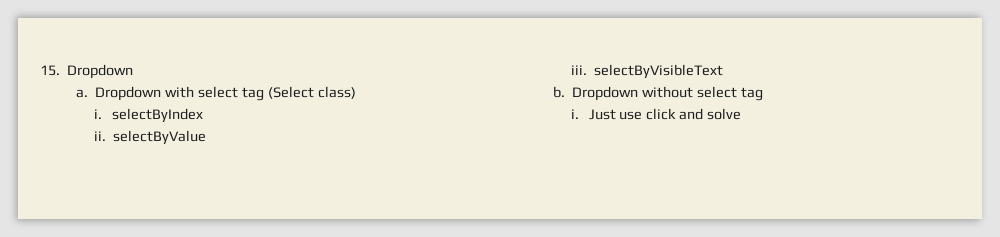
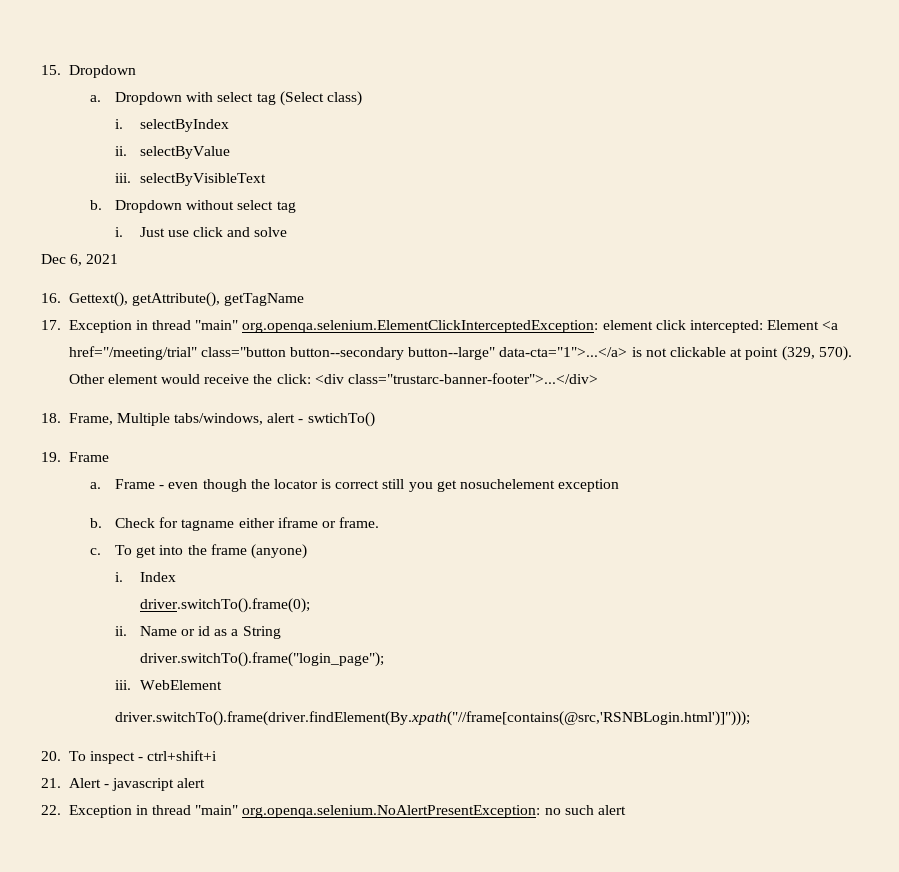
(742, 114) none -> [41,254,119,266] [41,292,305,307] [41,320,839,333] [68,346,852,361] [68,373,599,384] [41,412,375,427] [41,452,109,462] [90,479,620,492] [90,517,380,531] [90,544,307,559] [114,572,176,582] [139,598,310,613] [114,626,281,639] [139,652,384,667] [114,680,222,690] [114,711,750,726] [41,750,218,764] [41,778,206,791] [41,805,627,818] // Dec 6, 2021 // 16. Gettext(), getAttribute(), getTagName // 17. Exception in thread "main" org.openqa.selenium.ElementClickInterceptedException: element click intercepted: Element <a href="/meeting/trial" class="button button--secondary button--large" data-cta="1">...</a> is not clickable at point (329, 570). Other element would receive the click: <div class="trustarc-banner-footer">...</div> // 18. Frame, Multiple tabs/windows, alert - swtichTo() // 19. Frame // a. Frame - even though the locator is correct still you get nosuchelement exception // b. Check for tagname either iframe or frame. // c. To get into the frame (anyone) // i. Index // driver.switchTo().frame(0); // ii. Name or id as a String // driver.switchTo().frame("login_page"); // iii. WebElement // driver.switchTo().frame(driver.findElement(By.xpath("//frame[contains(@src,'RSNBLogin.html')]"))); // 20. To inspect - ctrl+shift+i // 21. Alert - javascript alert // 22. Exception in thread "main" org.openqa.selenium.NoAlertPresentException: no such alert

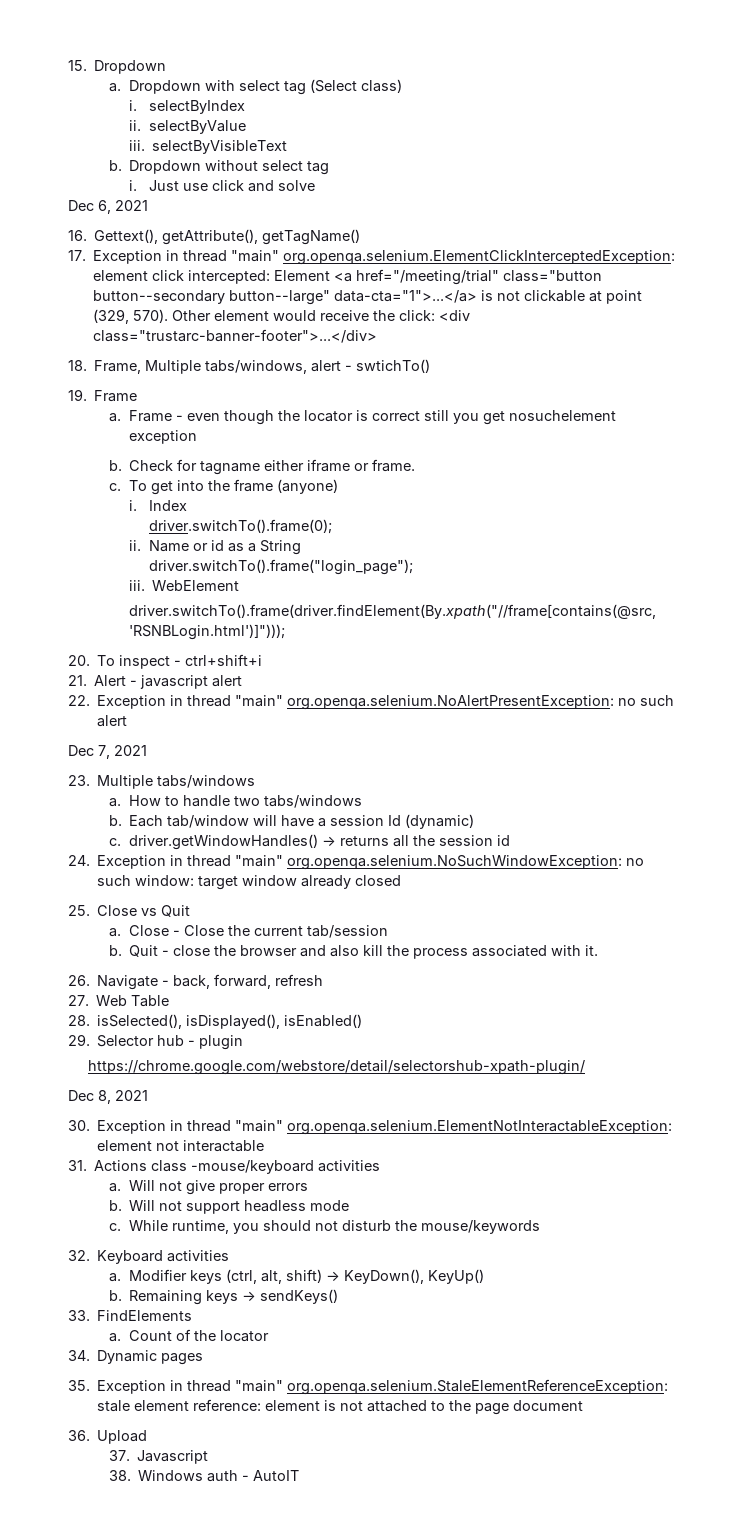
[224,293,305,306] getTagName -> [262,229,361,245] getTagName()
(627, 810) none -> [68,745,147,759] [68,775,256,789] [108,795,362,808] [108,814,474,829] [108,834,510,850] [68,855,645,870] [97,875,402,890] [68,905,191,917] [108,925,388,938] [108,945,598,959] [68,974,324,990] [68,995,170,1007] [68,1014,363,1029] [68,1034,244,1050] [88,1060,586,1075] [68,1090,148,1104] [68,1120,673,1135] [97,1140,265,1152] [68,1160,381,1174] [108,1180,308,1195] [108,1200,349,1214] [108,1220,540,1234] [68,1250,230,1264] [108,1269,484,1284] [108,1289,338,1305] [68,1310,193,1321] [108,1329,269,1342] [68,1350,204,1365] [68,1379,669,1395] [97,1399,584,1415] [68,1430,148,1444] [108,1450,208,1464] [108,1470,299,1482] // Dec 7, 2021 // 23. Multiple tabs/windows // a. How to handle two tabs/windows // b. Each tab/window will have a session Id (dynamic) // c. driver.getWindowHandles() → returns all the session id // 24. Exception in thread "main" org.openqa.selenium.NoSuchWindowException: no such window: target window already closed // 25. Close vs Quit // a. Close - Close the current tab/session // b. Quit - close the browser and also kill the process associated with it. // 26. Navigate - back, forward, refresh // 27. Web Table // 28. isSelected(), isDisplayed(), isEnabled() // 29. Selector hub - plugin // https://chrome.google.com/webstore/detail/selectorshub-xpath-plugin/ // Dec 8, 2021 // 30. Exception in thread "main" org.openqa.selenium.ElementNotInteractableException: element not interactable // 31. Actions class -mouse/keyboard activities // a. Will not give proper errors // b. Will not support headless mode // c. While runtime, you should not disturb the mouse/keywords // 32. Keyboard activities // a. Modifier keys (ctrl, alt, shift) → KeyDown(), KeyUp() // b. Remaining keys → sendKeys() // 33. FindElements // a. Count of the locator // 34. Dynamic pages // 35. Exception in thread "main" org.openqa.selenium.StaleElementReferenceException: stale element reference: element is not attached to the page document // 36. Upload // 37. Javascript // 38. Windows auth - AutoIT

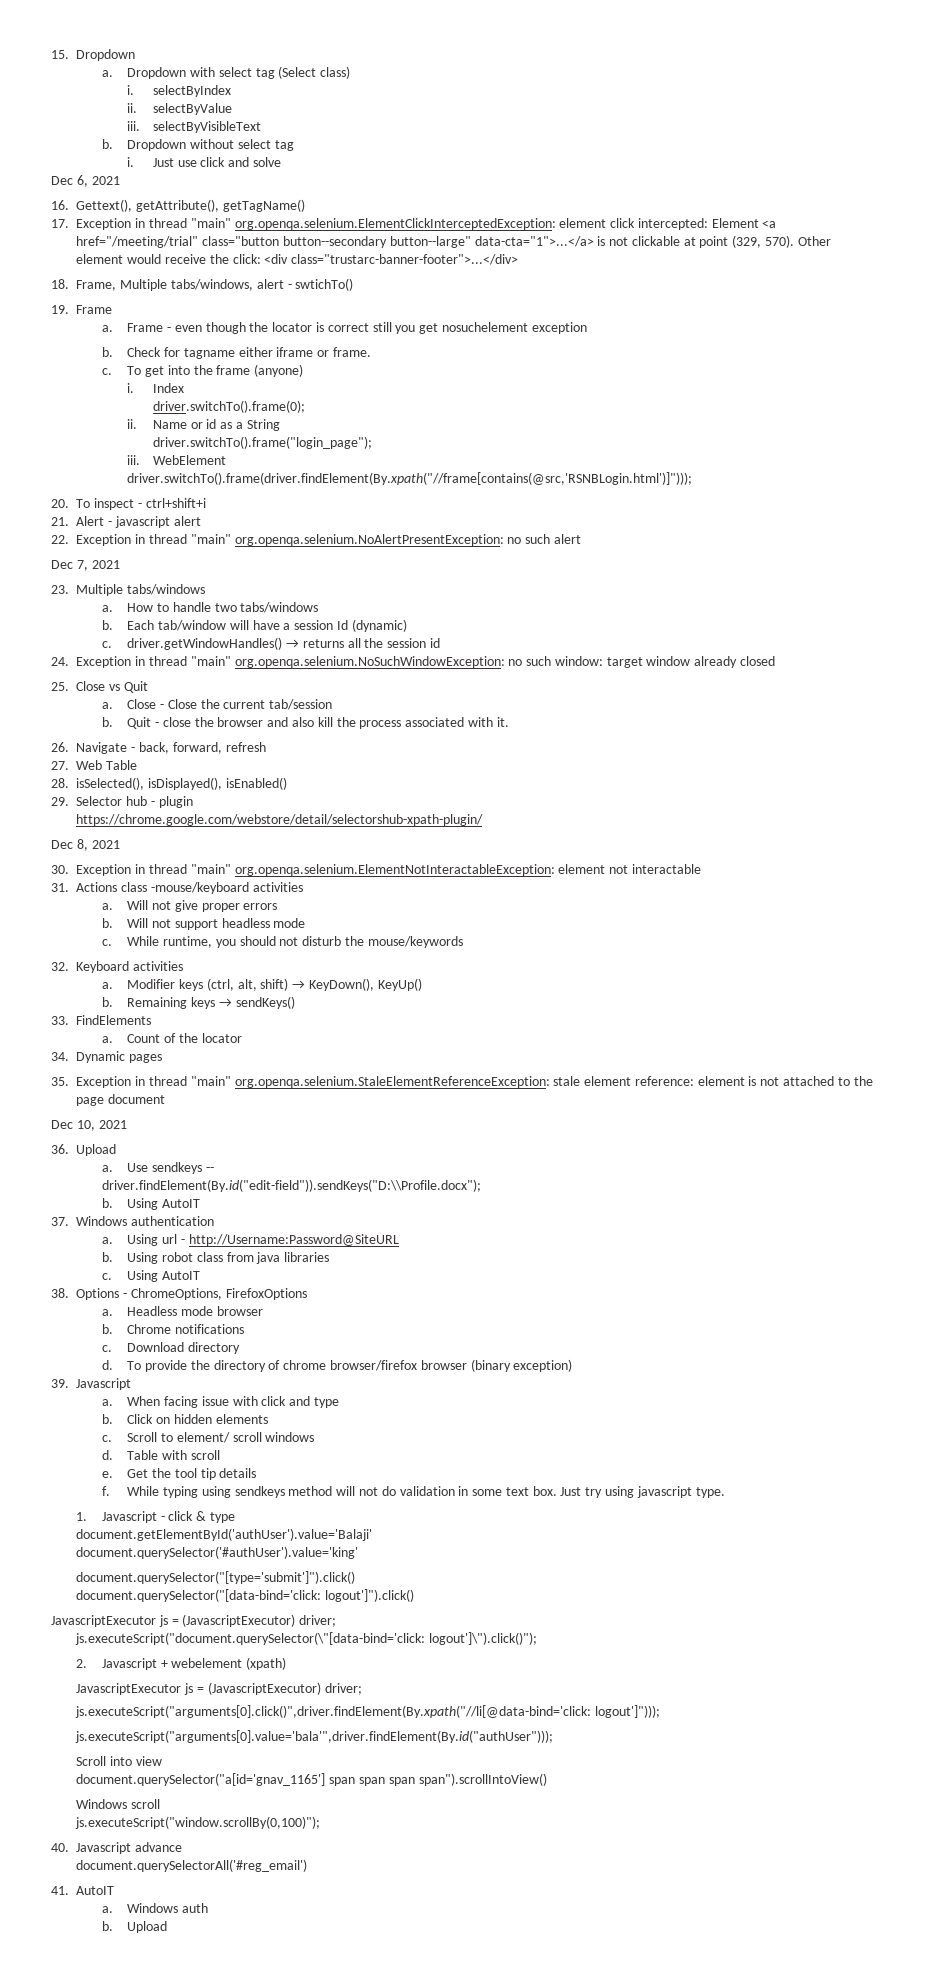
(584, 1405) none -> [51,1120,127,1131] // Dec 10, 2021
[108,1450,208,1464] [108,1470,131,1481] 37. Javascript // 38. -> [101,1162,214,1174] [101,1179,481,1192] [101,1198,201,1210] [51,1216,215,1226] [101,1234,399,1246] [101,1252,330,1264] [101,1270,201,1282] [51,1288,307,1300] [101,1306,263,1316] [101,1324,245,1334] [101,1342,241,1354] [101,1359,573,1372] [51,1378,132,1390] [101,1396,339,1408] [101,1414,268,1424] [101,1432,315,1443] [101,1450,220,1460] [101,1468,257,1480] [101,1486,725,1498] [76,1511,235,1523] [76,1528,373,1541] [76,1546,359,1559] [76,1571,356,1584] [76,1589,415,1602] [51,1614,337,1627] [75,1632,538,1645] [76,1657,287,1670] [76,1682,362,1695] [75,1705,661,1718] [75,1730,554,1743] [76,1756,162,1766] [76,1773,547,1786] [76,1799,161,1809] [75,1816,321,1829] [51,1842,183,1854] [76,1859,308,1872] [51,1886,115,1895] [101,1906,113,1913] a. Use sendkeys -- // driver.findElement(By.id("edit-field")).sendKeys("D:\\Profile.docx"); // b. Using AutoIT // 37. Windows authentication // a. Using url - http://Username:Password@SiteURL // b. Using robot class from java libraries // c. Using AutoIT // 38. Options - ChromeOptions, FirefoxOptions // a. Headless mode browser // b. Chrome notifications // c. Download directory // d. To provide the directory of chrome browser/firefox browser (binary exception) // 39. Javascript // a. When facing issue with click and type // b. Click on hidden elements // c. Scroll to element/ scroll windows // d. Table with scroll // e. Get the tool tip details // f. While typing using sendkeys method will not do validation in some text box. Just try using javascript type. // 1. Javascript - click & type // document.getElementById('authUser').value='Balaji' // document.querySelector('#authUser').value='king' // document.querySelector("[type='submit']").click() // document.querySelector("[data-bind='click: logout']").click() // JavascriptExecutor js = (JavascriptExecutor) driver; // js.executeScript("document.querySelector(\"[data-bind='click: logout']\").click()"); // 2. Javascript + webelement (xpath) // JavascriptExecutor js = (JavascriptExecutor) driver; // js.executeScript("arguments[0].click()",driver.findElement(By.xpath("//li[@data-bind='click: logout']"))); // js.executeScript("arguments[0].value='bala'",driver.findElement(By.id("authUser"))); // Scroll into view // document.querySelector("a[id='gnav_1165'] span span span span").scrollIntoView() // Windows scroll // js.executeScript("window.scrollBy(0,100)"); // 40. Javascript advance // document.querySelectorAll('#reg_email') // 41. AutoIT // a.
[241,1470,299,1481] - AutoIT -> [101,1921,168,1933] // b. Upload

